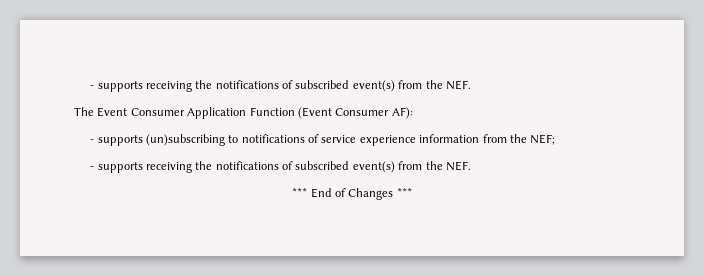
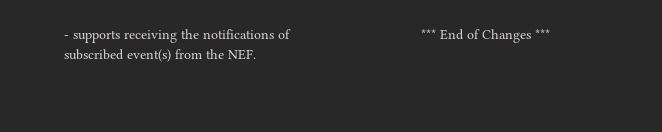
[74,107,413,119] [90,134,556,146] [90,161,471,173] // The Event Consumer Application Function (Event Consumer AF): // - supports (un)subscribing to notifications of service experience information from the NEF; // - supports receiving the notifications of subscribed event(s) from the NEF. -> (257, 54) none

